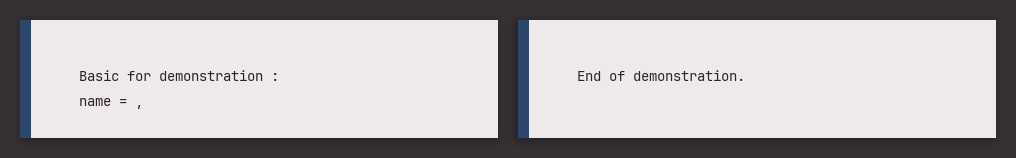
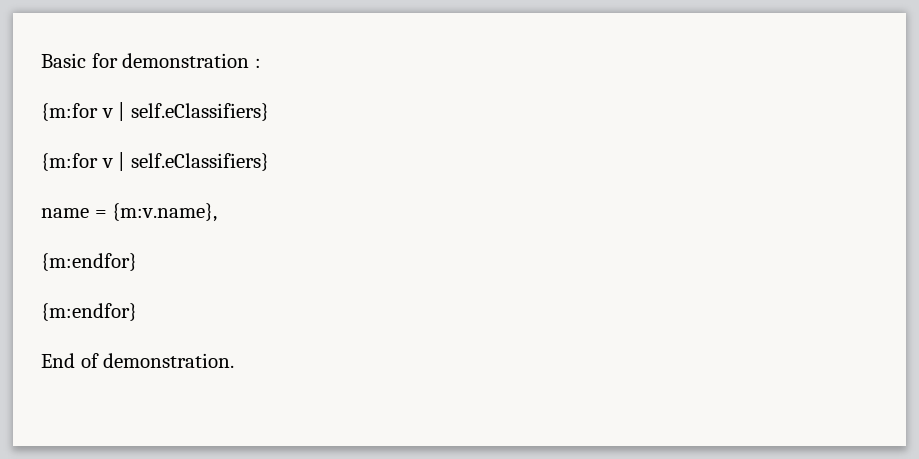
(279, 77) none -> [41,102,269,121] [41,152,269,171] // {m:for v | self.eClassifiers} // {m:for v | self.eClassifiers}
[135,105,143,109] , -> [112,203,218,222] [41,253,137,271] [41,303,137,321] {m:v.name}, // {m:endfor} // {m:endfor}

